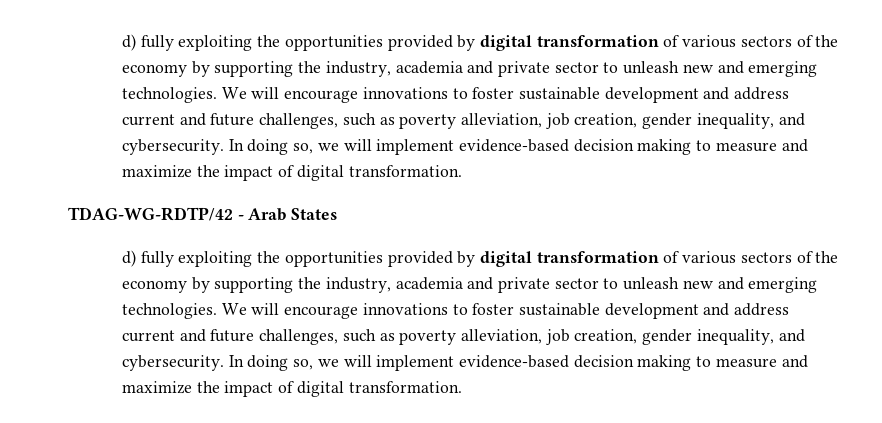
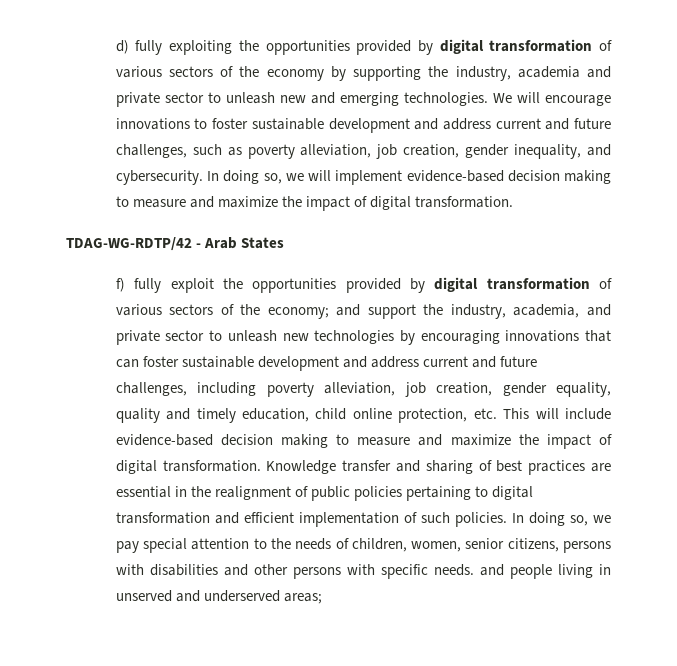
[121,250,253,267] d) fully exploiting -> [115,278,214,293] f) fully exploit
[121,277,818,293] [121,303,790,319] [121,329,805,345] [121,355,455,371] economy by supporting the industry, academia and private sector to unleash new and emerging technologies. We will encourage innovations to foster sustainable development and address current and future challenges, such as poverty alleviation, job creation, gender inequality, and cybersecurity. In doing so, we will implement -> [267,304,611,319] [115,330,612,345] [115,356,538,371] [115,382,612,397] [115,408,612,423] economy; and support the industry, academia, and private sector to unleash new technologies by encouraging innovations that can foster sustainable development and address current and future challenges, including poverty alleviation, job creation, gender equality, quality and timely education, child online protection, etc. This will include
(462, 387) none -> [266,460,611,475] [115,486,534,501] [115,512,611,527] [115,538,612,553] [115,564,612,579] [115,590,322,604] Knowledge transfer and sharing of best practices are essential in the realignment of public policies pertaining to digital transformation and efficient implementation of such policies. In doing so, we pay special attention to the needs of children, women, senior citizens, persons with disabilities and other persons with specific needs. and people living in unserved and underserved areas;

